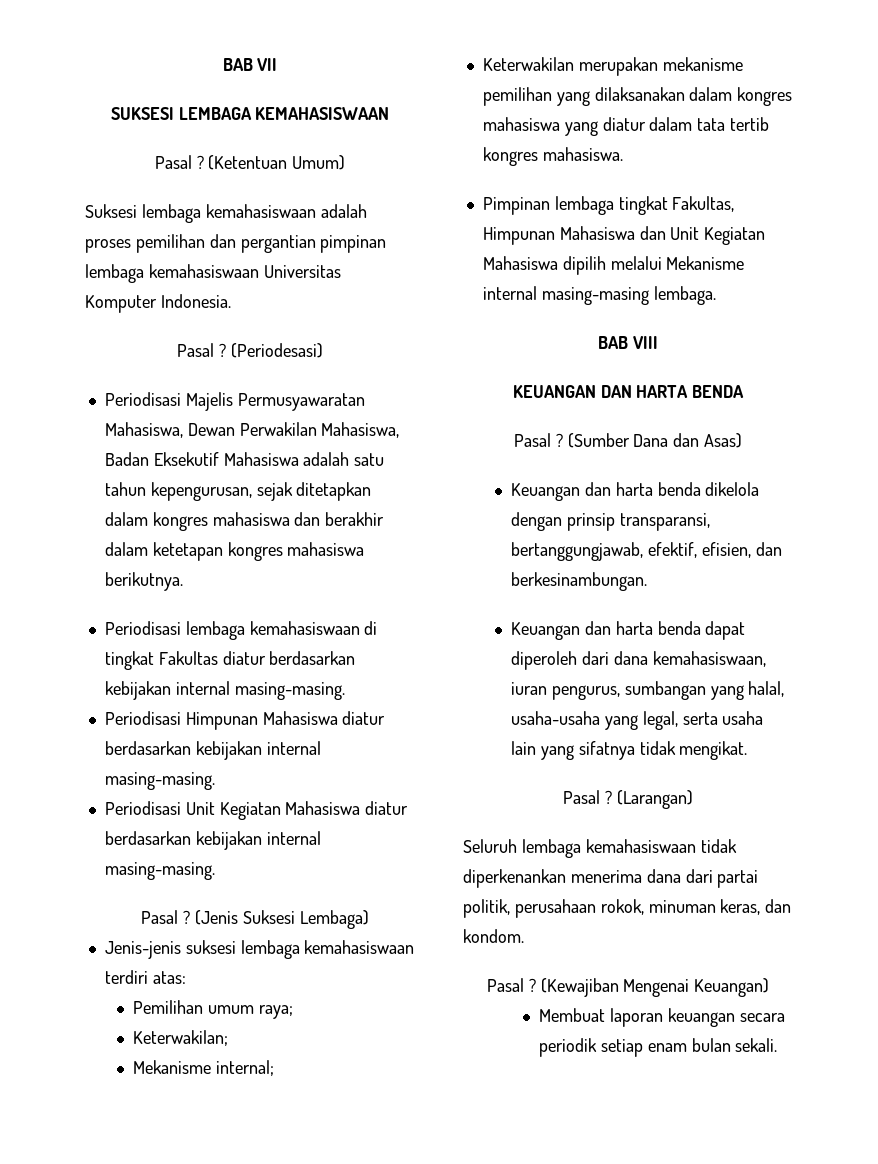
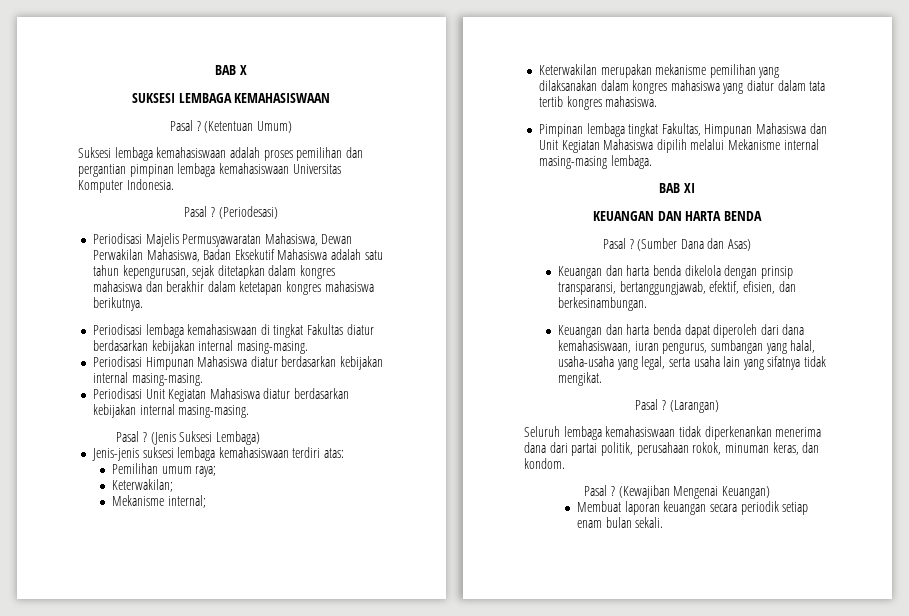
[222,58,278,71] BAB VII -> [215,65,247,75] BAB X
[632,336,658,349] VIII -> [683,183,695,193] XI

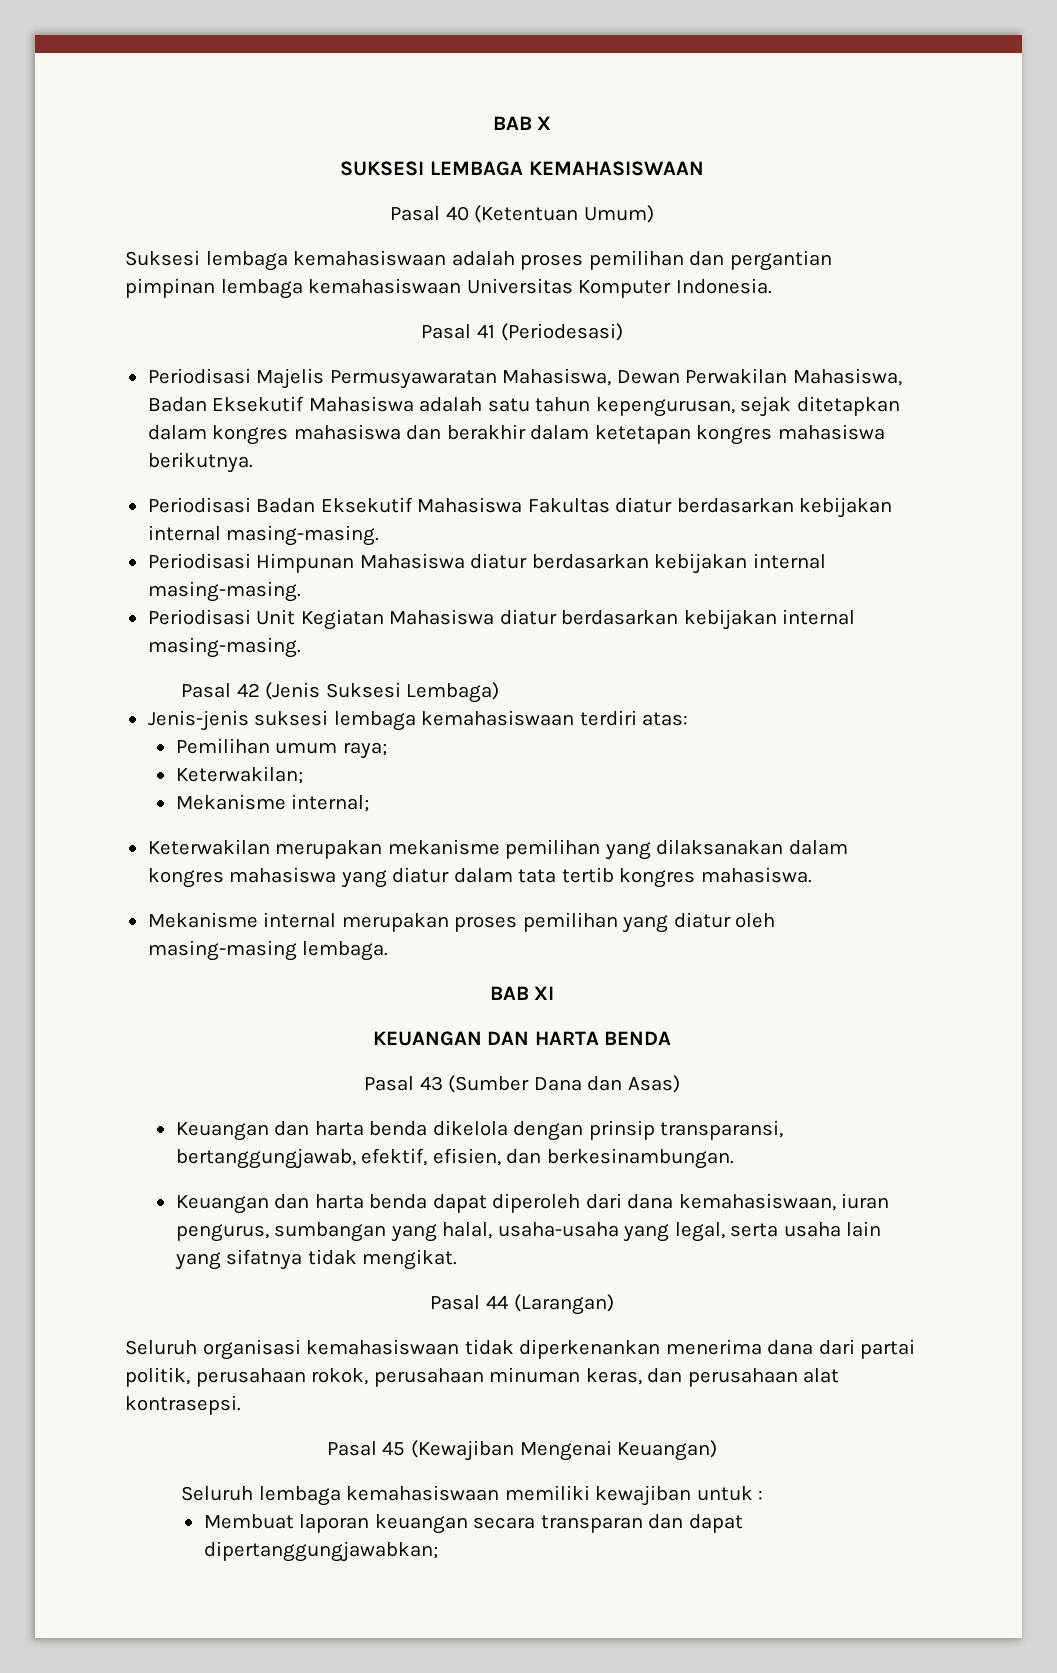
[196,121,201,131] ? -> [445,206,469,221] 40
[211,207,215,217] ? -> [477,324,496,338] 41
[145,324,304,338] lembaga kemahasiswaan di tingkat -> [256,497,523,513] Badan Eksekutif Mahasiswa
[142,432,147,442] ? -> [236,683,260,697] 42
[538,123,827,137] [538,139,819,153] Pimpinan lembaga tingkat Fakultas, Himpunan Mahasiswa dan Unit Kegiatan Mahasiswa dipilih melalui Mekanisme internal -> [147,912,776,933] Mekanisme internal merupakan proses pemilihan yang diatur oleh
[629,239,634,249] ? -> [419,1076,443,1091] 43
[662,400,666,410] ? -> [486,1295,509,1309] 44
[563,426,602,440] lembaga -> [202,1339,301,1360] organisasi
(722, 448) none -> [373,1368,484,1387] perusahaan
[524,458,565,469] [584,485,615,496] kondom. // Pasal ? -> [687,1368,840,1387] [125,1395,241,1415] [326,1441,406,1456] perusahaan alat kontrasepsi. // Pasal 45
(770, 492) none -> [181,1485,764,1506] // Seluruh lembaga kemahasiswaan memiliki kewajiban untuk :
[740,501,809,515] [577,517,664,528] periodik setiap enam bulan sekali. -> [540,1514,743,1533] [203,1541,438,1562] transparan dan dapat dipertanggungjawabkan;

